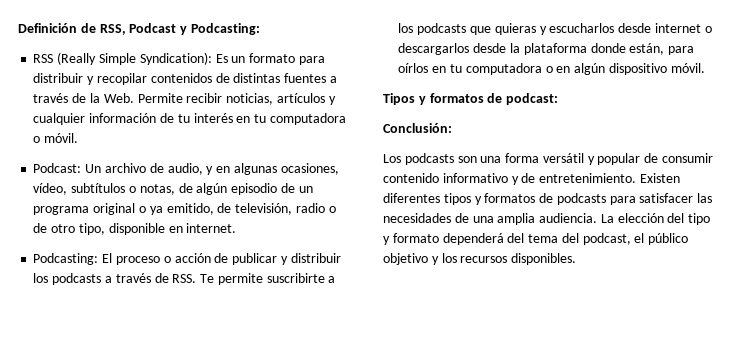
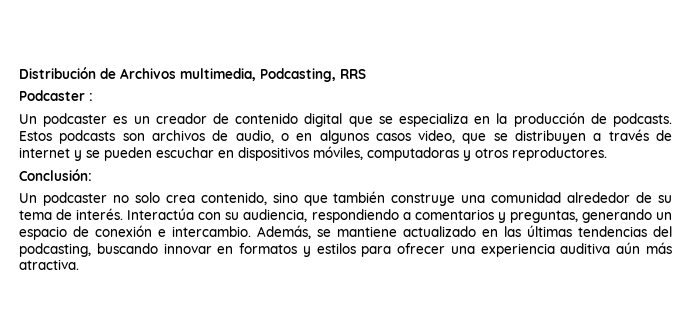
[18,23,260,35] [33,52,325,65] [33,73,337,85] [33,93,336,105] [33,113,346,125] [33,133,79,143] [33,163,339,175] [33,183,313,195] [33,203,336,215] [33,223,237,235] [33,253,341,265] [33,273,336,285] [398,23,712,35] [398,43,695,55] [398,63,705,75] [383,93,559,105] [383,123,452,133] [383,153,714,165] [383,173,680,185] [383,193,713,205] [383,213,711,225] [383,233,689,245] [383,253,577,265] Definición de RSS, Podcast y Podcasting: // RSS (Really Simple Syndication): Es un formato para distribuir y recopilar contenidos de distintas fuentes a través de la Web. Permite recibir noticias, artículos y cualquier información de tu interés en tu computadora o móvil. // Podcast: Un archivo de audio, y en algunas ocasiones, vídeo, subtítulos o notas, de algún episodio de un programa original o ya emitido, de televisión, radio o de otro tipo, disponible en internet. // Podcasting: El proceso o acción de publicar y distribuir los podcasts a través de RSS. Te permite suscribirte a los podcasts que quieras y escucharlos desde internet o descargarlos desde la plataforma donde están, para oírlos en tu computadora o en algún dispositivo móvil. // Tipos y formatos de podcast: // Conclusión: // Los podcasts son una forma versátil y popular de consumir contenido informativo y de entretenimiento. Existen diferentes tipos y formatos de podcasts para satisfacer las necesidades de una amplia audiencia. La elección del tipo y formato dependerá del tema del podcast, el público objetivo y los recursos disponibles. -> [19,67,366,82] [19,90,93,101] [19,112,672,127] [19,129,672,144] [19,146,607,161] [19,169,92,181] [19,191,673,206] [19,208,673,223] [19,225,672,240] [19,242,672,257] [19,259,79,270] Distribución de Archivos multimedia, Podcasting, RRS // Podcaster : // Un podcaster es un creador de contenido digital que se especializa en la producción de podcasts. Estos podcasts son archivos de audio, o en algunos casos video, que se distribuyen a través de internet y se pueden escuchar en dispositivos móviles, computadoras y otros reproductores. // Conclusión: // Un podcaster no solo crea contenido, sino que también construye una comunidad alrededor de su tema de interés. Interactúa con su audiencia, respondiendo a comentarios y preguntas, generando un espacio de conexión e intercambio. Además, se mantiene actualizado en las últimas tendencias del podcasting, buscando innovar en formatos y estilos para ofrecer una experiencia auditiva aún más atractiva.

